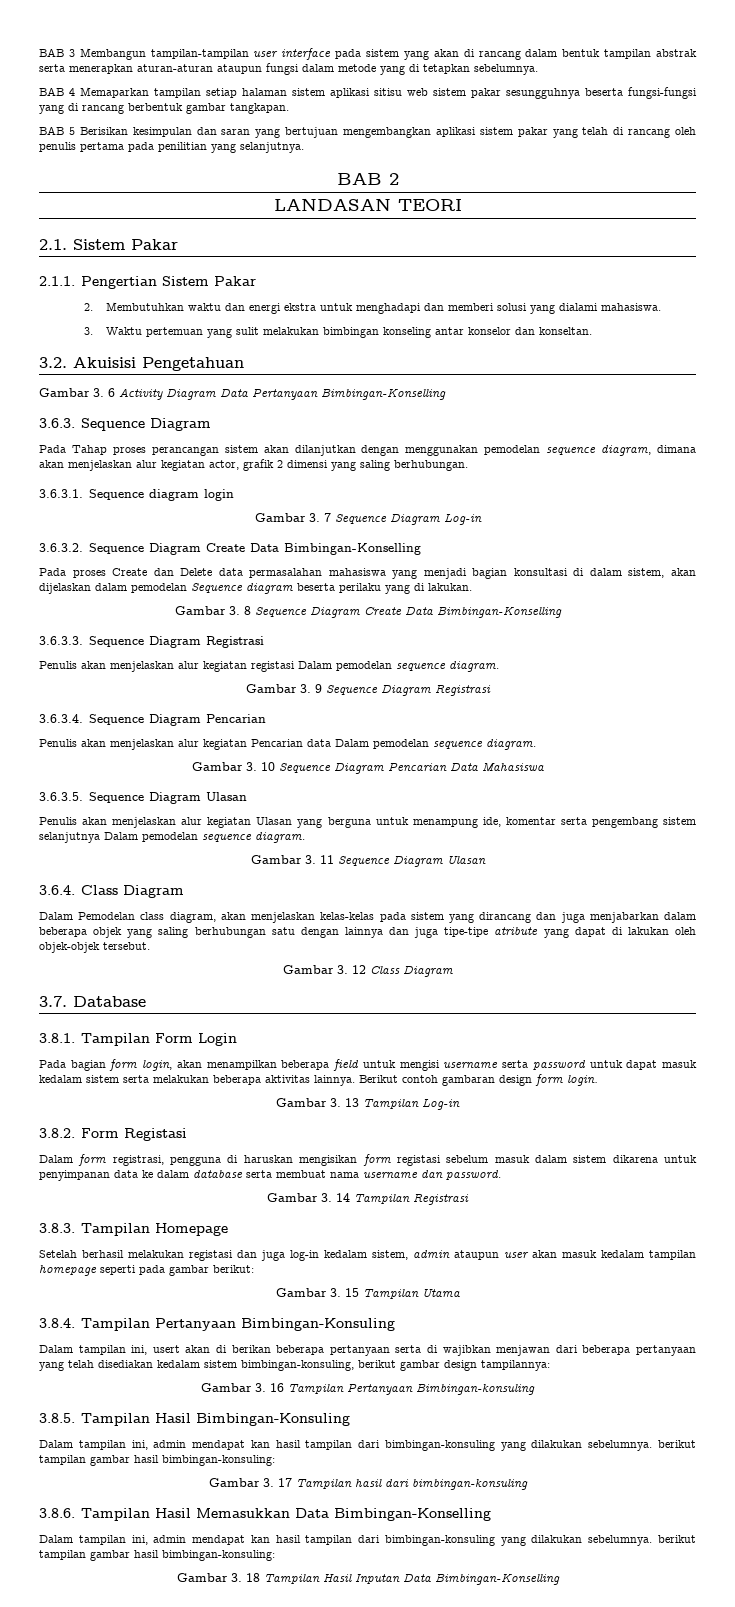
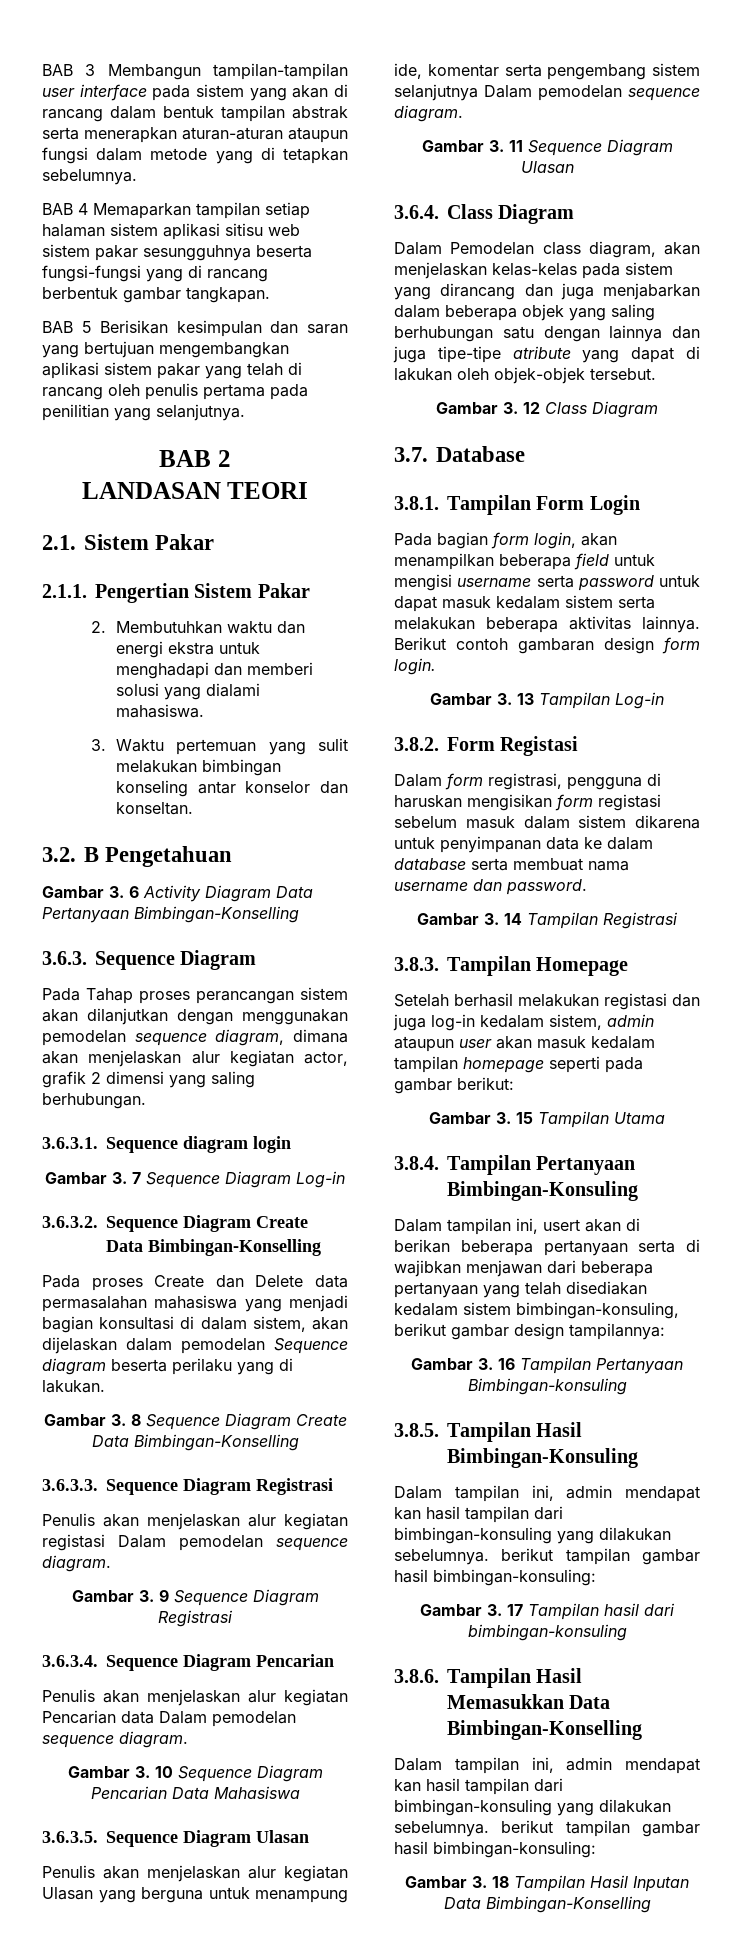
[72,357,136,368] Akuisisi -> [84,847,99,862] B

